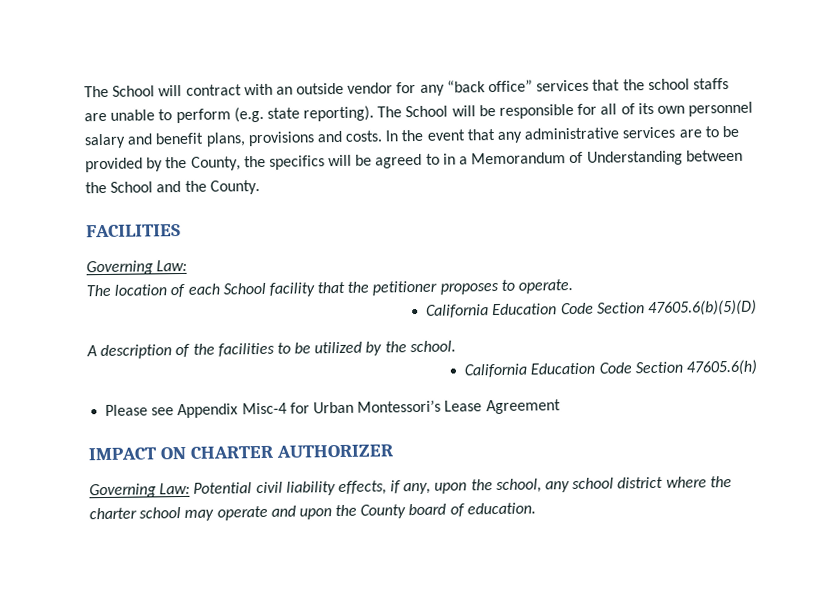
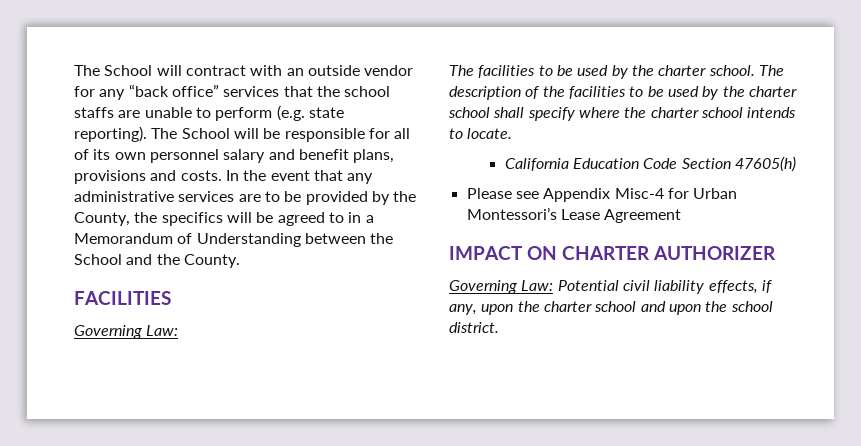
[114,279,574,298] [426,299,757,318] [86,345,97,357] location of each School facility that the petitioner proposes to operate. // California Education Code Section 47605.6(b)(5)(D) // A -> [478,65,784,79] facilities to be used by the charter school. The
[314,340,456,356] [464,359,757,378] utilized by the school. // California Education Code Section 47605.6(h) -> [667,86,797,100] [448,107,797,121] [449,128,513,139] [504,156,796,172] used by the charter school shall specify where the charter school intends to locate. // California Education Code Section 47605(h)
[495,476,732,494] [89,502,536,521] school, any school district where the charter school may operate and upon the County board of education. -> [543,301,773,315] [449,322,499,333] charter school and upon the school district.

